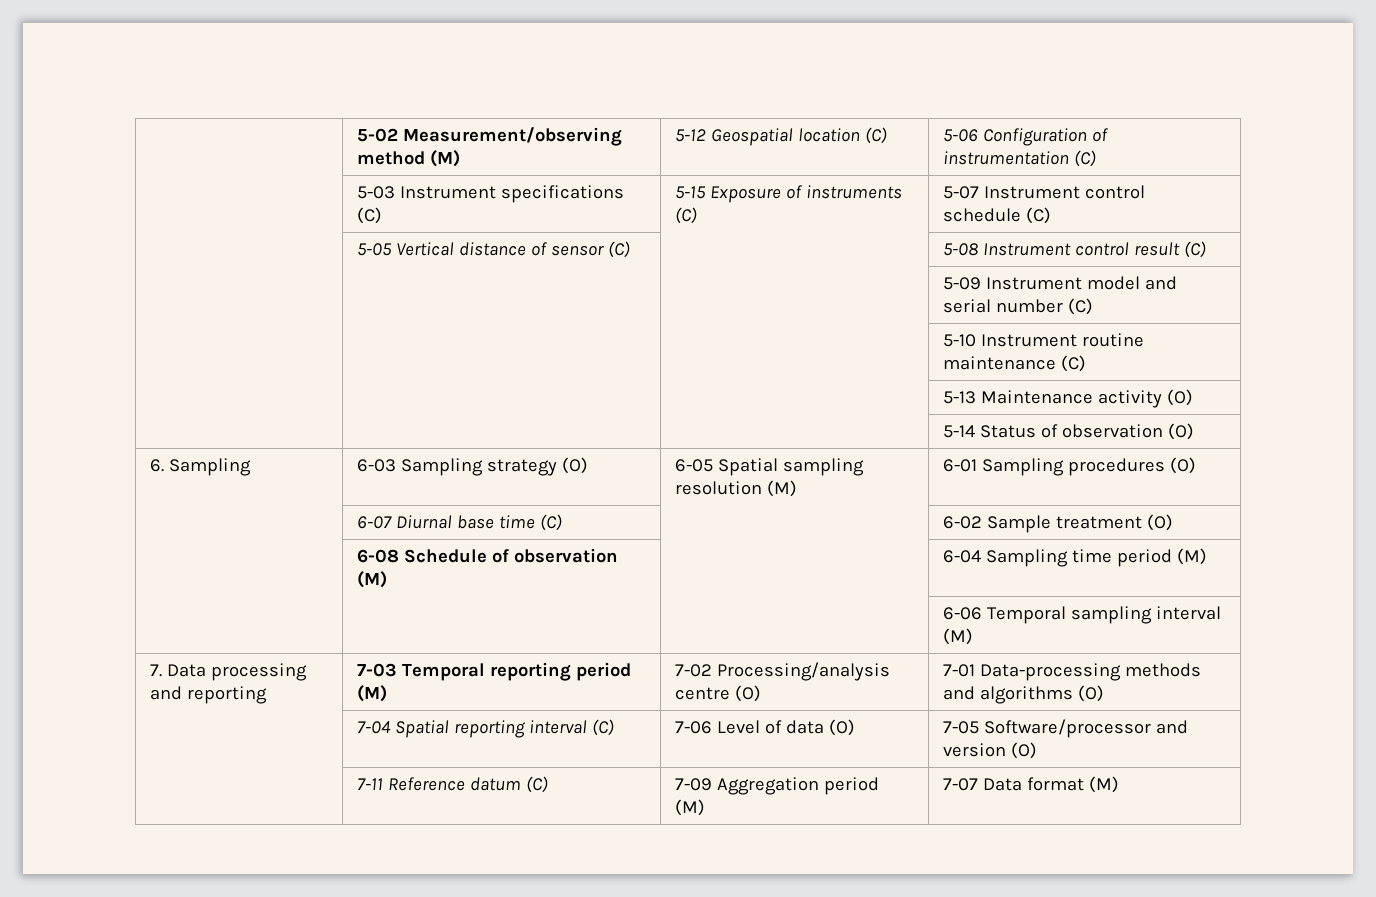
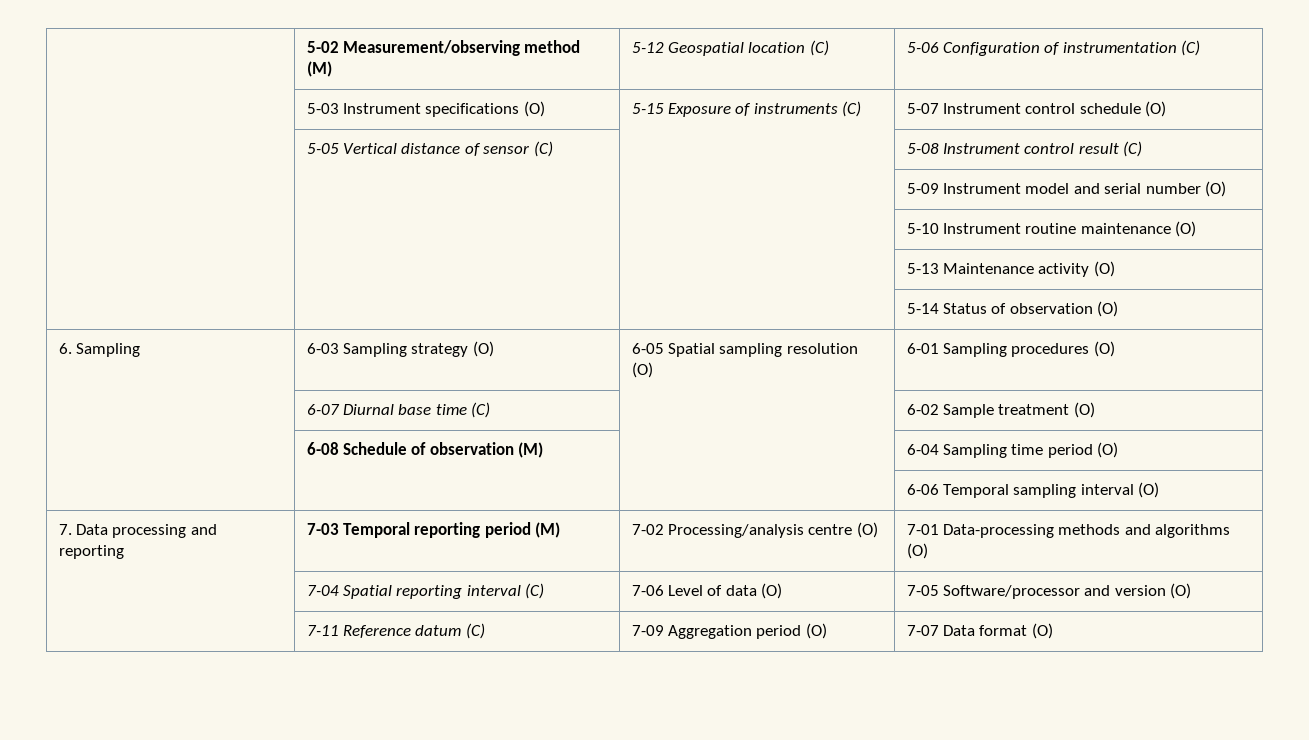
[357,207,383,224] (C) -> [523,101,545,117] (O)
[1026,207,1052,224] (C) -> [1145,101,1167,117] (O)
[1068,298,1094,315] (C) -> [1205,181,1227,197] (O)
[1061,355,1087,372] (C) -> [1175,221,1197,237] (O)
[767,480,798,497] (M) -> [631,362,653,378] (O)
[1177,548,1208,565] (M) -> [1097,442,1119,458] (O)
[943,628,974,645] (M) -> [1138,482,1160,498] (O)
[675,799,706,816] (M) -> [805,623,827,639] (O)
[1089,776,1120,793] (M) -> [1031,623,1053,639] (O)

